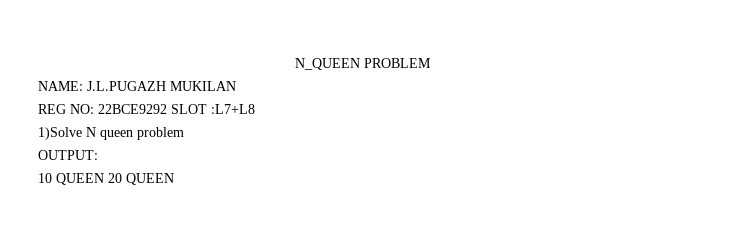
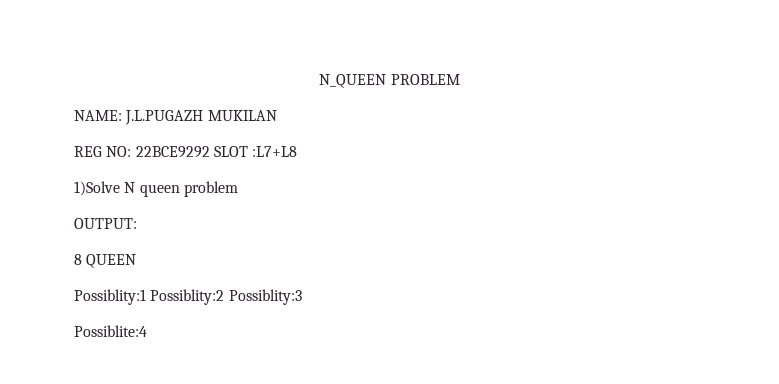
[38,173,174,185] 10 QUEEN 20 QUEEN -> [74,254,137,268] [74,289,302,305] [74,325,147,337] 8 QUEEN // Possiblity:1 Possiblity:2 Possiblity:3 // Possiblite:4

